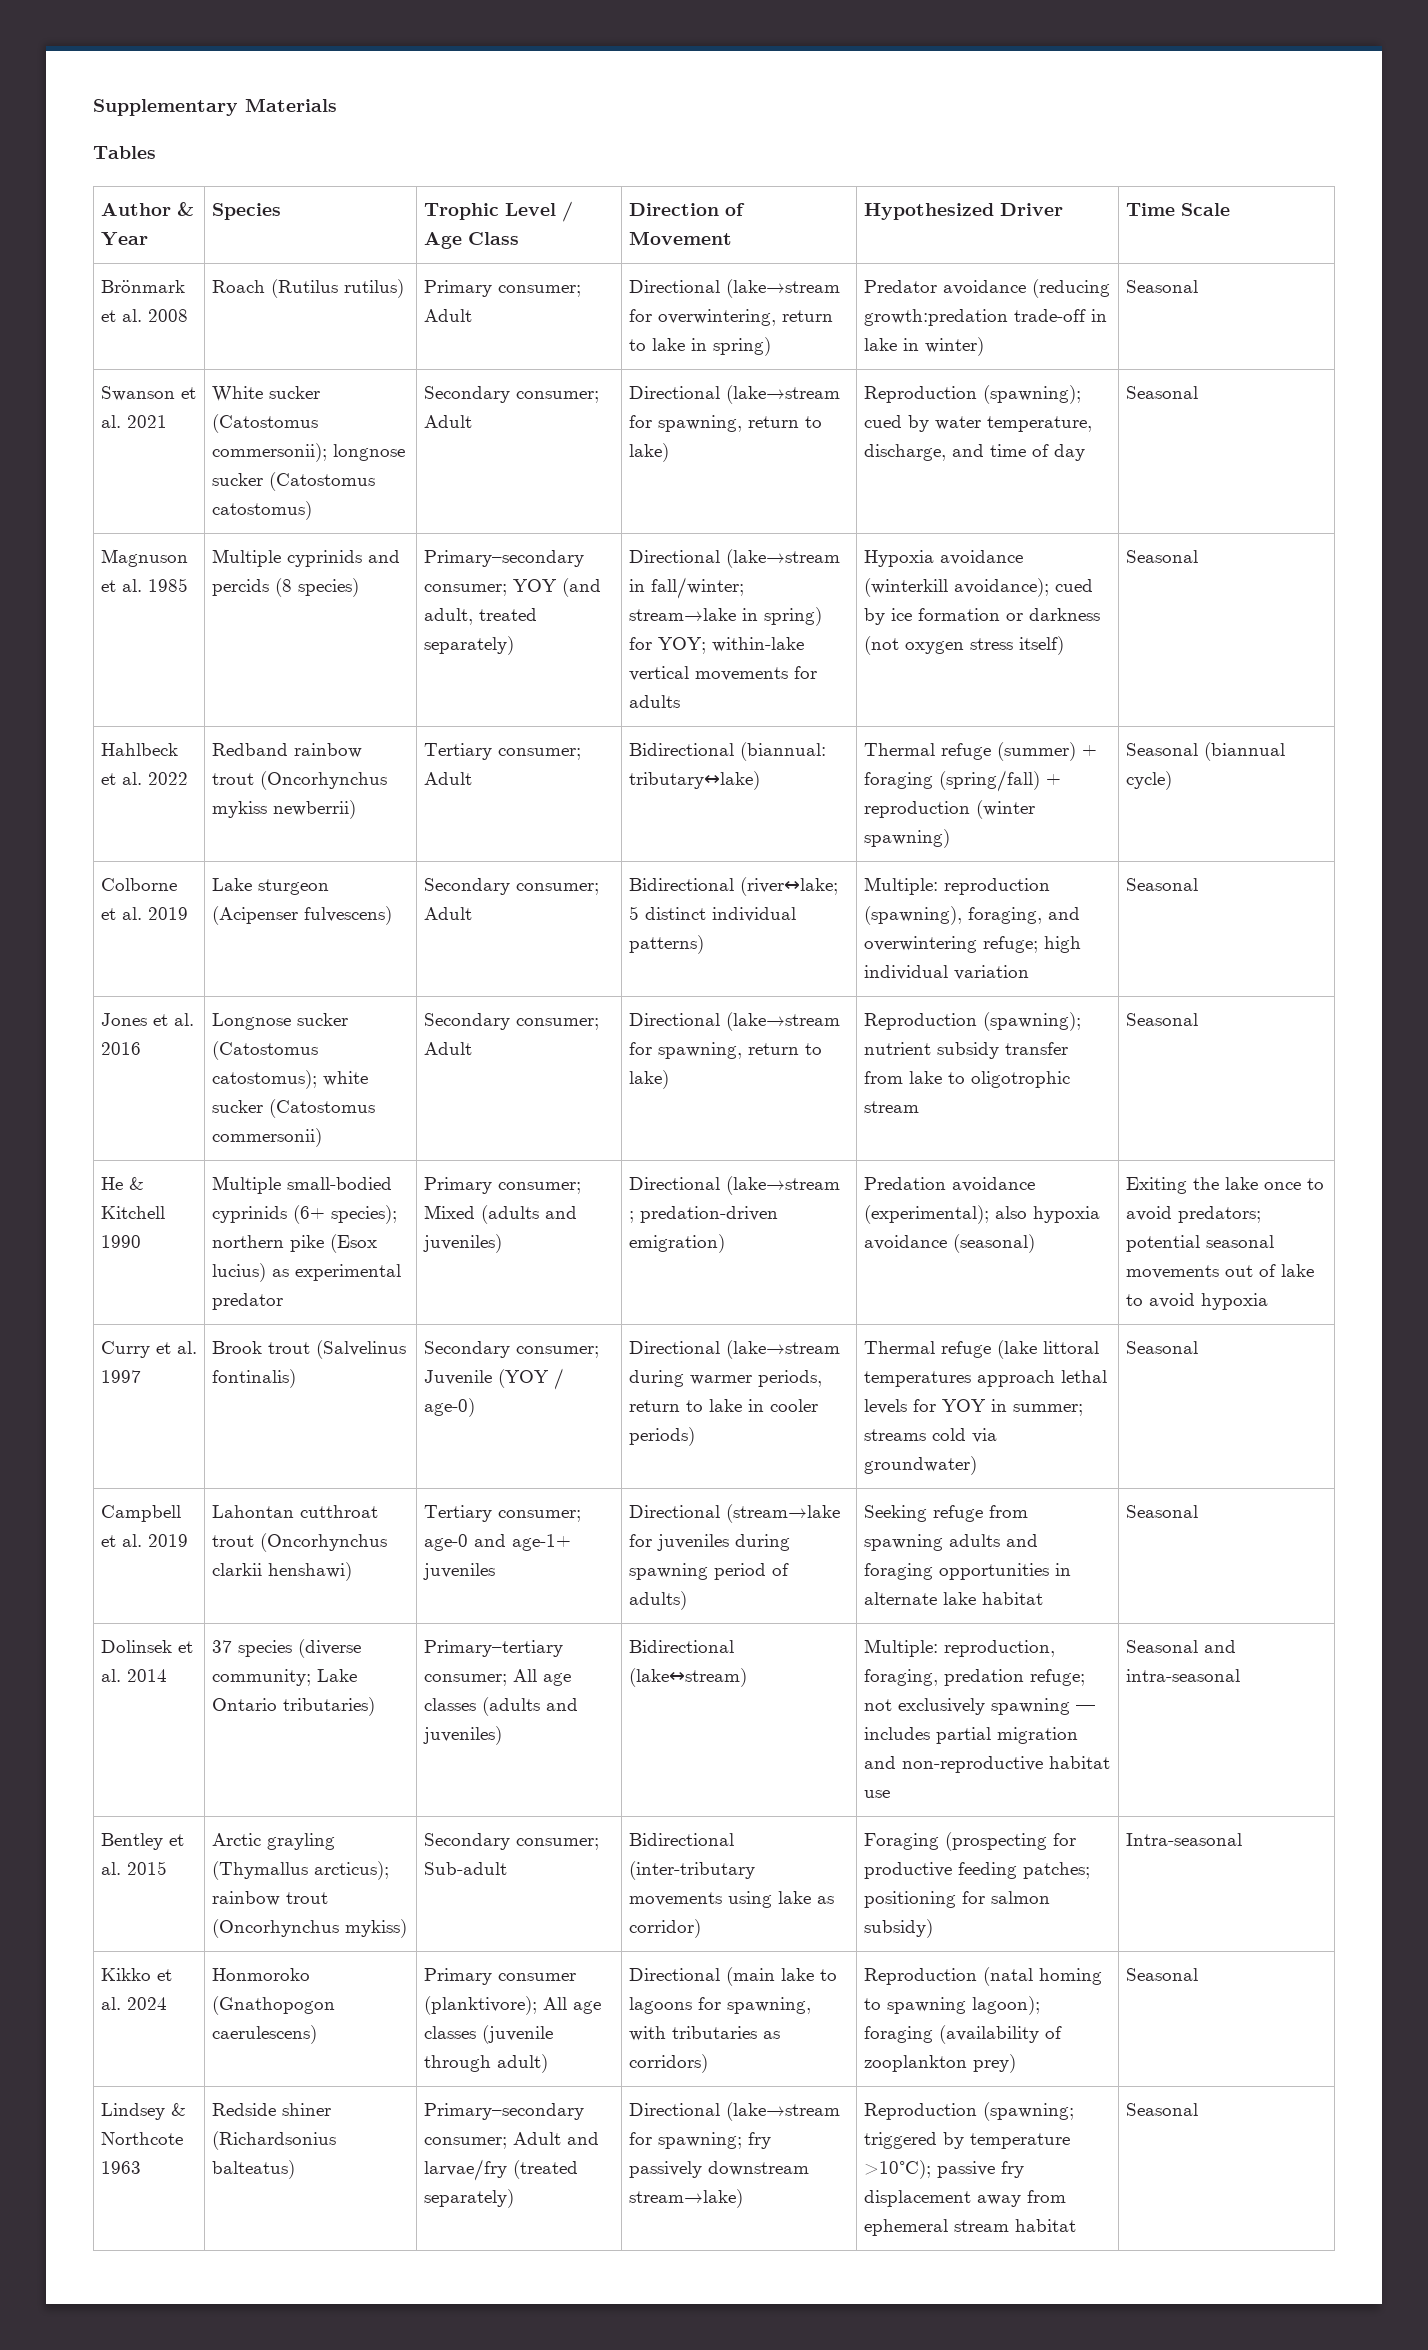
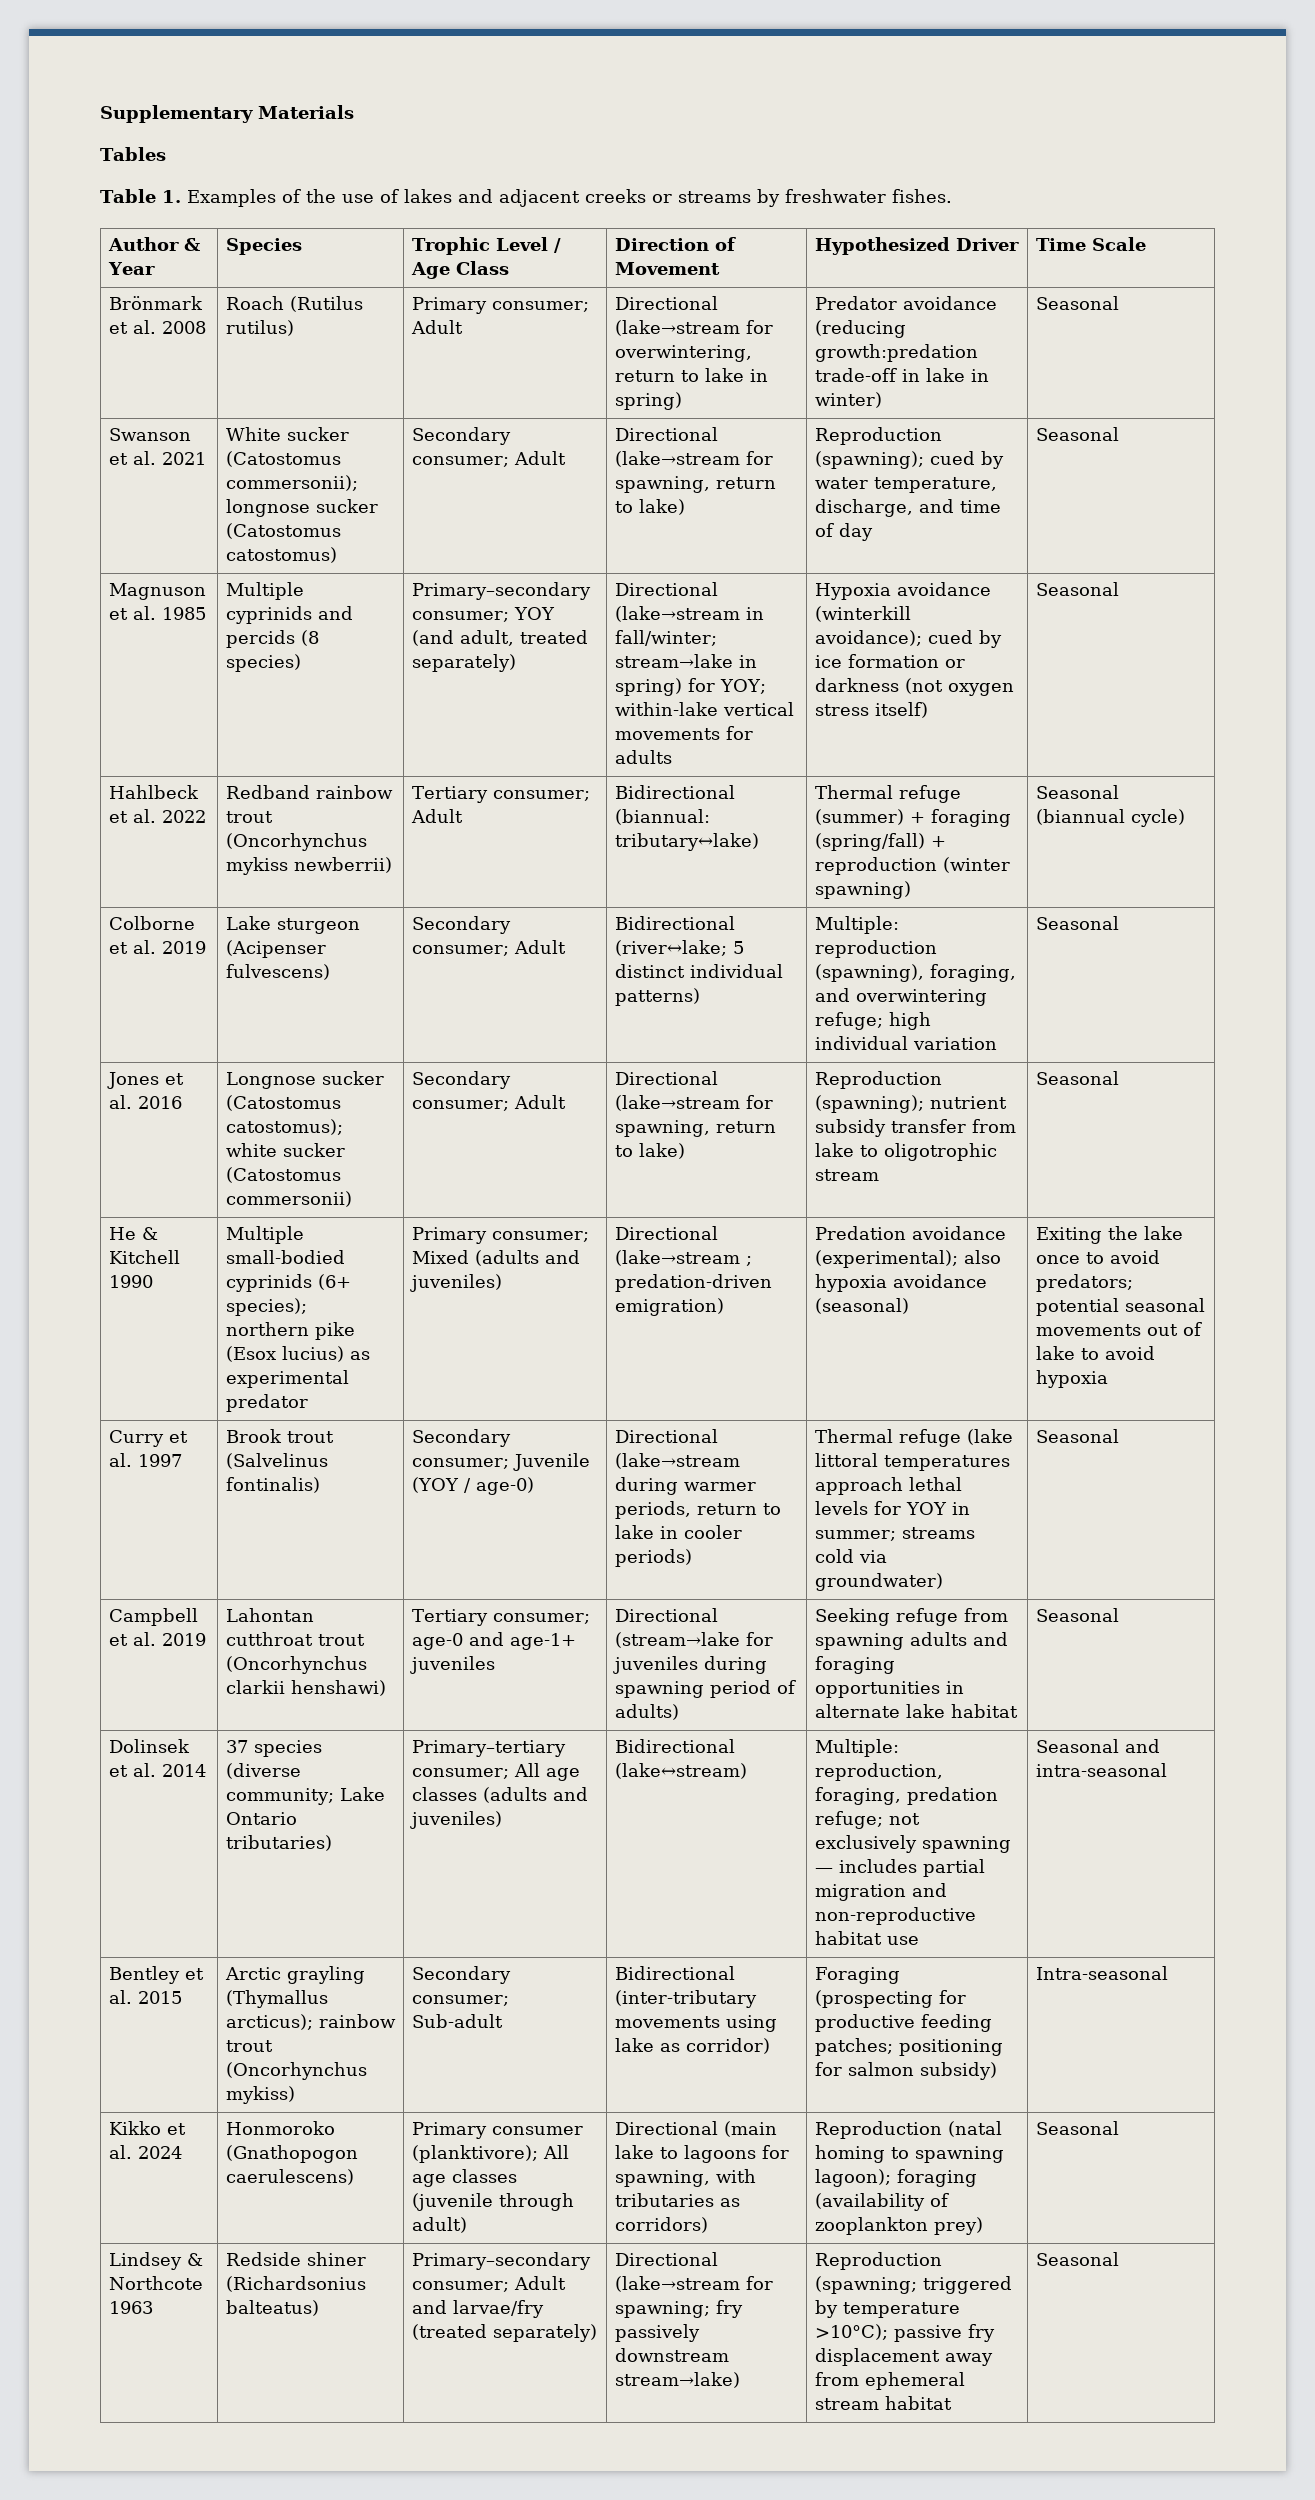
(156, 152) none -> [100,189,952,207] // Table 1. Examples of the use of lakes and adjacent creeks or streams by freshwater fishes.

